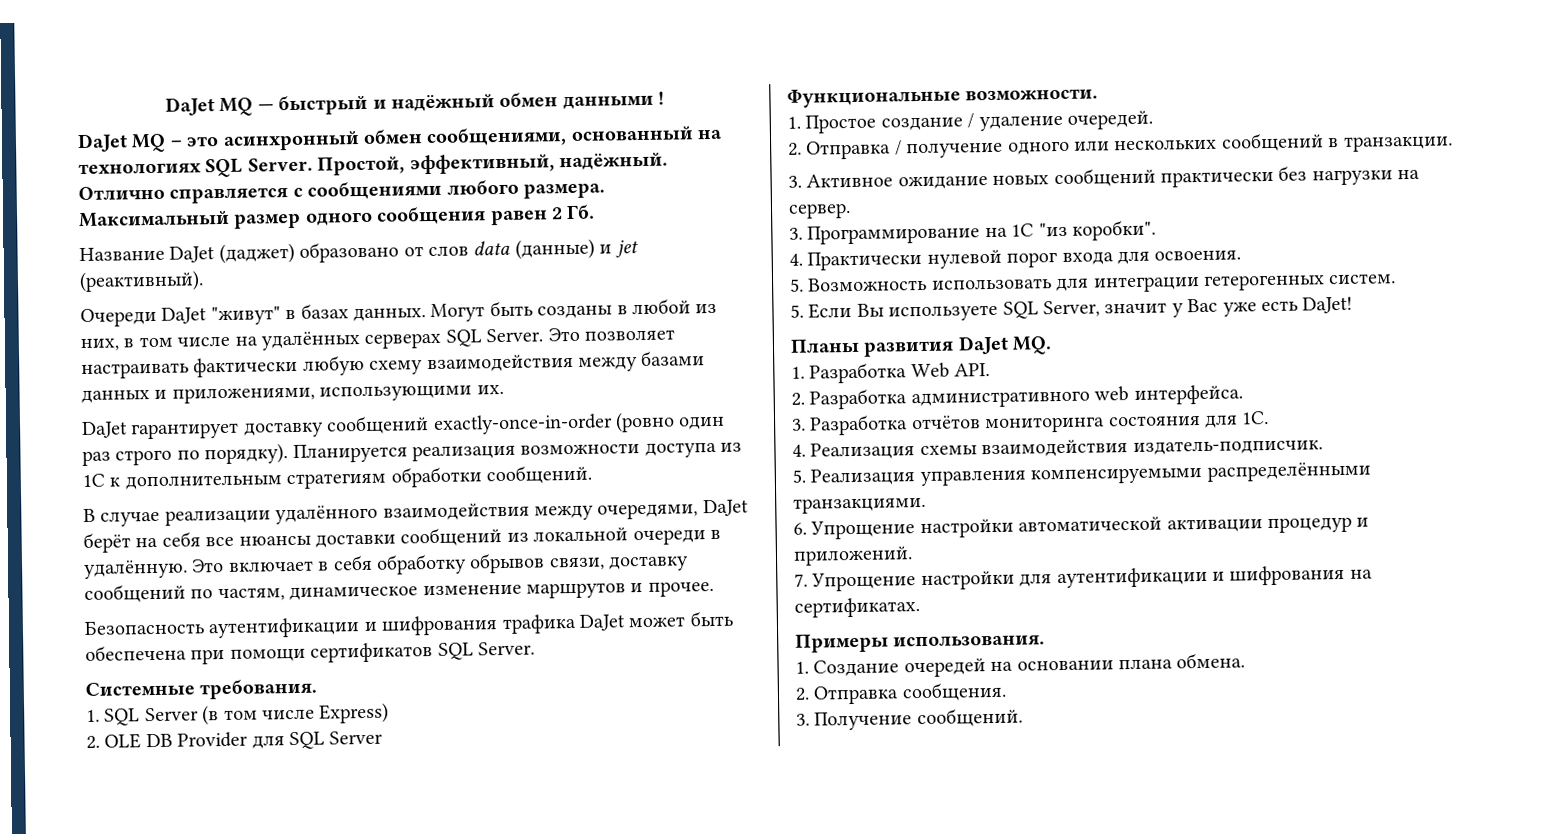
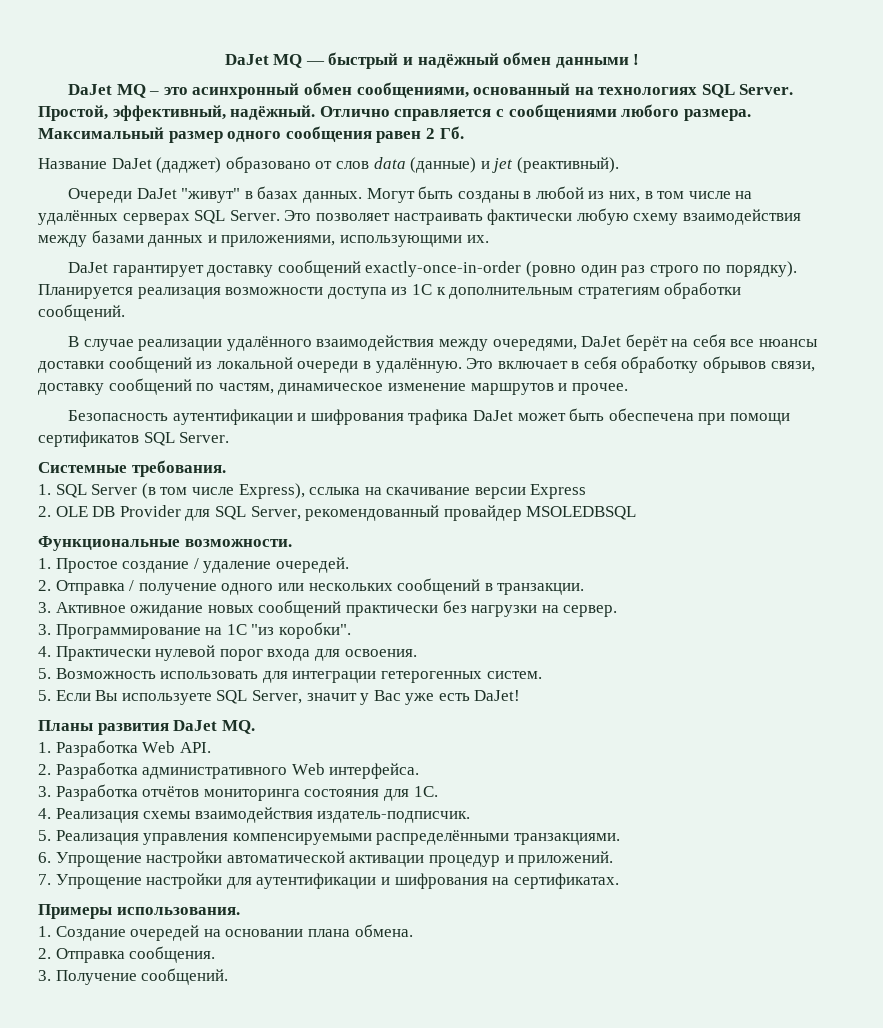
[319,702,390,724] Express) -> [238,483,587,499] Express), сслыка на скачивание версии Express
[329,730,384,745] Server -> [250,505,637,521] Server, рекомендованный провайдер MSOLEDBSQL
[1094,386,1130,402] web -> [291,763,325,775] Web

